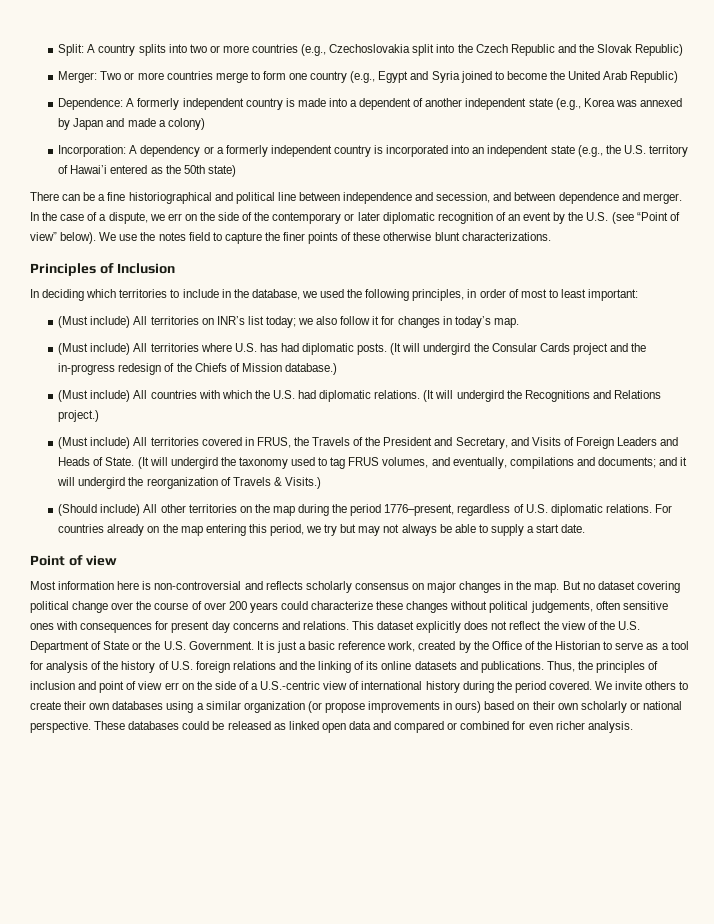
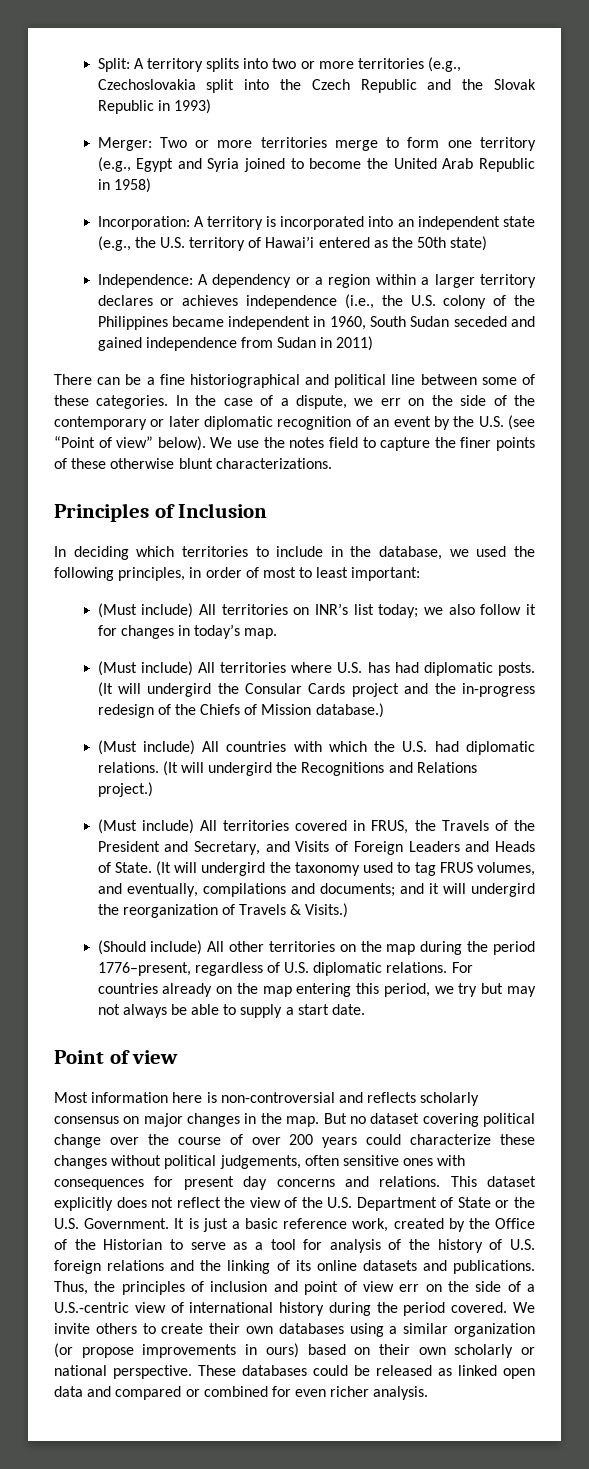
[98,44,136,56] country -> [146,58,203,72] territory
[252,44,299,53] countries -> [357,58,424,69] territories
[635,44,684,56] Republic) -> [97,99,211,114] Republic in 1993)
[166,71,213,80] countries -> [260,137,327,148] territories
[310,71,348,83] country -> [480,137,537,151] territory
[630,71,679,83] [58,98,683,110] [58,118,205,130] [58,145,371,157] Republic) // Dependence: A formerly independent country is made into a dependent of another independent state (e.g., Korea was annexed by Japan and made a colony) // Incorporation: A dependency or a formerly independent country -> [479,158,535,172] [97,178,151,193] [97,216,263,230] Republic in 1958) // Incorporation: A territory
(236, 171) none -> [97,274,536,288] [97,294,535,309] [97,316,535,330] [97,336,374,351] // Independence: A dependency or a region within a larger territory declares or achieves independence (i.e., the U.S. colony of the Philippines became independent in 1960, South Sudan seceded and gained independence from Sudan in 2011)
[343,192,682,204] independence and secession, and between dependence and merger. -> [481,374,535,385] [54,395,169,409] some of these categories.

